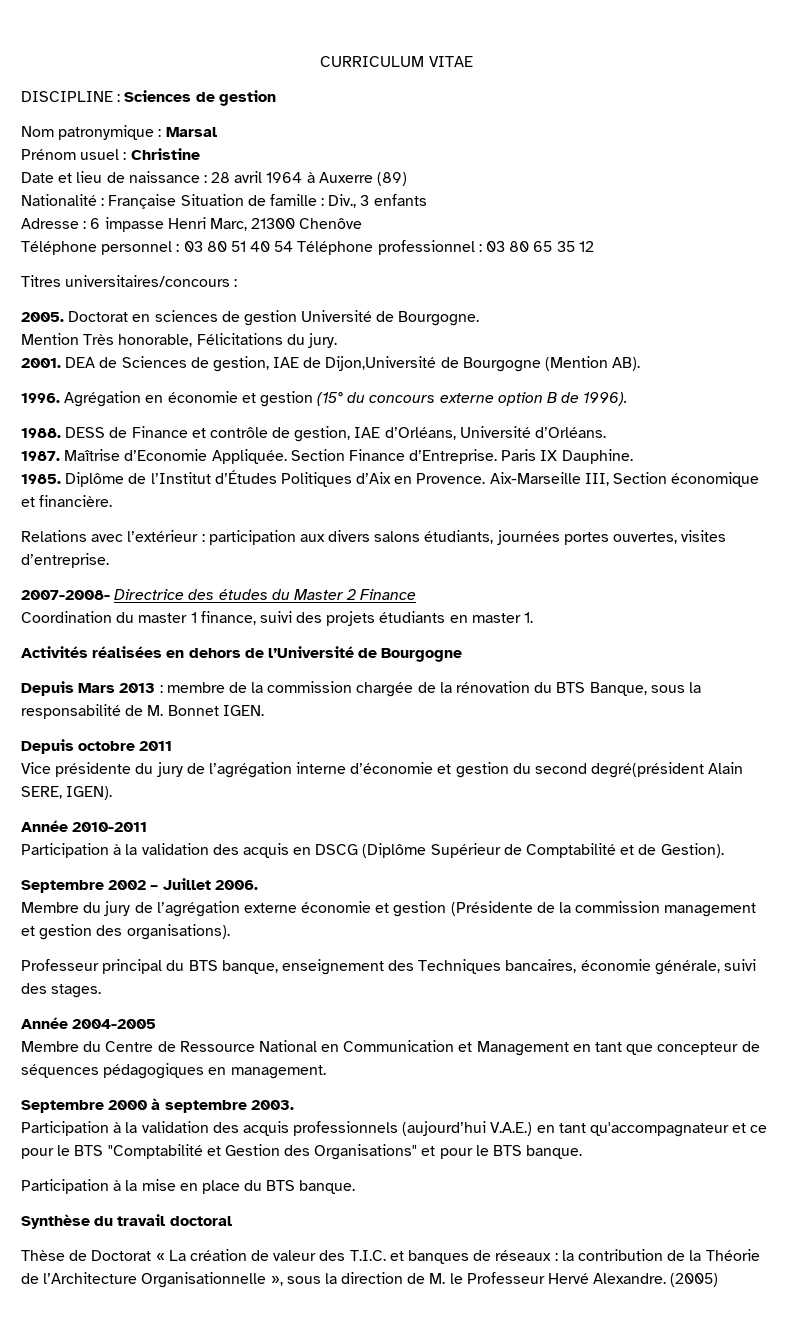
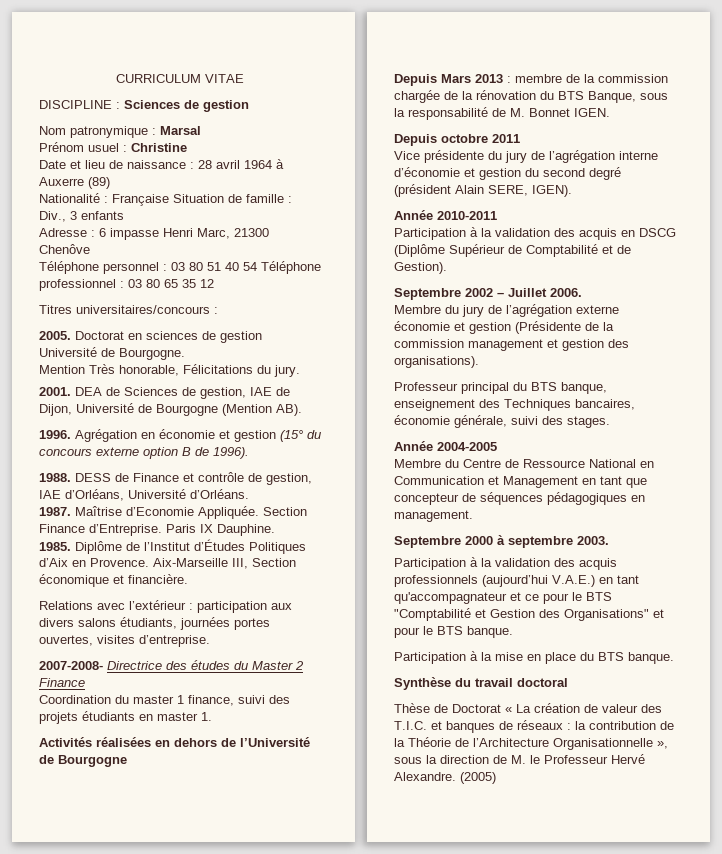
[325,356,437,371] Dijon,Université -> [39,403,134,416] Dijon, Université
[591,762,705,778] degré(président -> [589,167,621,180] [394,184,451,197] degré (président

